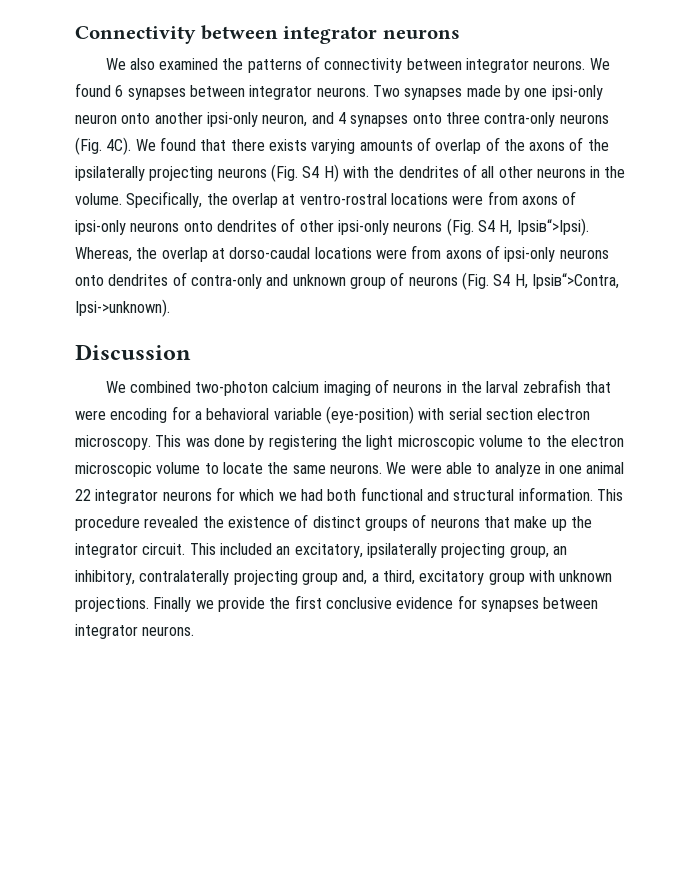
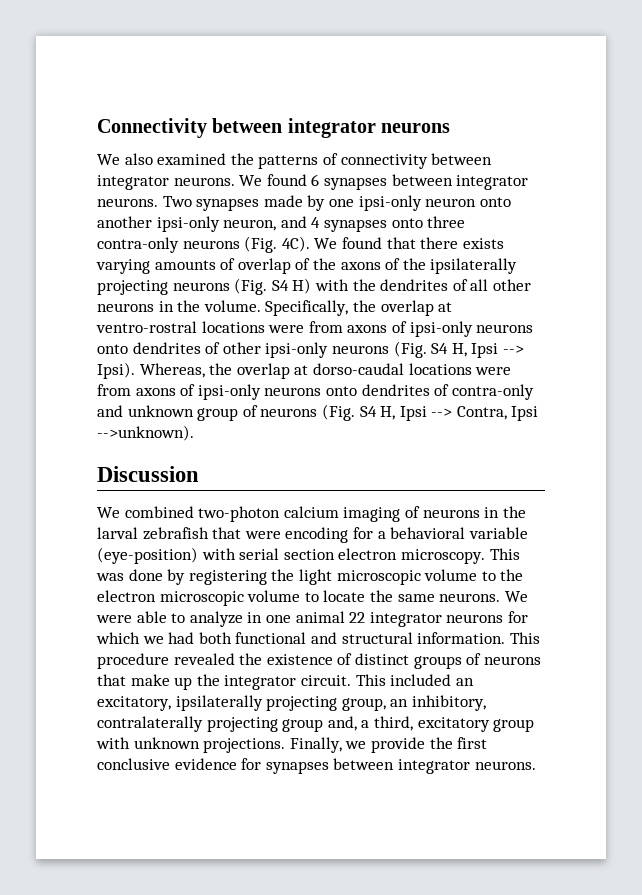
[516,218,589,236] Ipsiв“>Ipsi). -> [471,343,524,358] [97,362,135,379] Ipsi --> Ipsi).
[531,273,619,289] [75,299,170,317] Ipsiв“>Contra, Ipsi->unknown). -> [399,406,539,421] [97,425,194,441] Ipsi --> Contra, Ipsi -->unknown).
[153,597,192,612] Finally -> [289,737,342,753] Finally,

